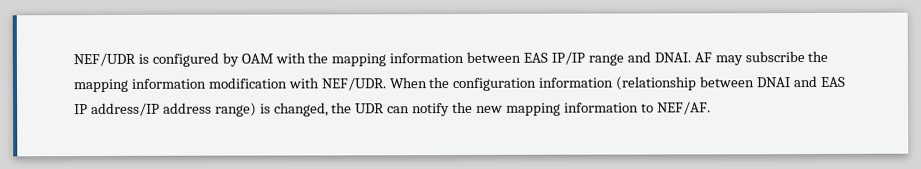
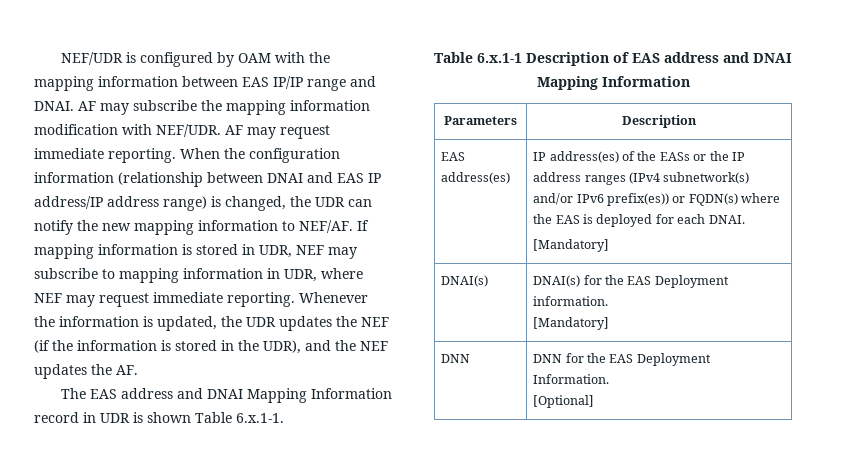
(387, 84) none -> [225,125,330,139] [34,148,176,163] AF may request immediate reporting.
(711, 108) none -> [357,220,369,231] [34,244,357,259] [34,268,363,283] [34,292,368,307] [34,316,389,331] [34,340,388,354] [34,364,138,379] [60,388,392,403] [34,412,284,423] [434,52,792,66] [536,76,690,90] [444,116,517,125] [622,115,697,128] [441,152,466,161] [441,172,511,184] [533,151,745,163] [533,172,750,185] [533,193,781,206] [533,214,745,227] [533,239,610,252] [441,275,489,287] [533,275,729,288] [533,296,609,306] [533,317,610,330] [441,354,471,363] [533,353,711,366] [533,374,610,384] [533,395,595,408] If mapping information is stored in UDR, NEF may subscribe to mapping information in UDR, where NEF may request immediate reporting. Whenever the information is updated, the UDR updates the NEF (if the information is stored in the UDR), and the NEF updates the AF. // The EAS address and DNAI Mapping Information record in UDR is shown Table 6.x.1-1. // Table 6.x.1-1 Description of EAS address and DNAI Mapping Information // Parameters | Description // EAS address(es) | IP address(es) of the EASs or the IP address ranges (IPv4 subnetwork(s) and/or IPv6 prefix(es)) or FQDN(s) where the EAS is deployed for each DNAI. // [Mandatory] // DNAI(s) | DNAI(s) for the EAS Deployment information. // [Mandatory] // DNN | DNN for the EAS Deployment Information. // [Optional]

